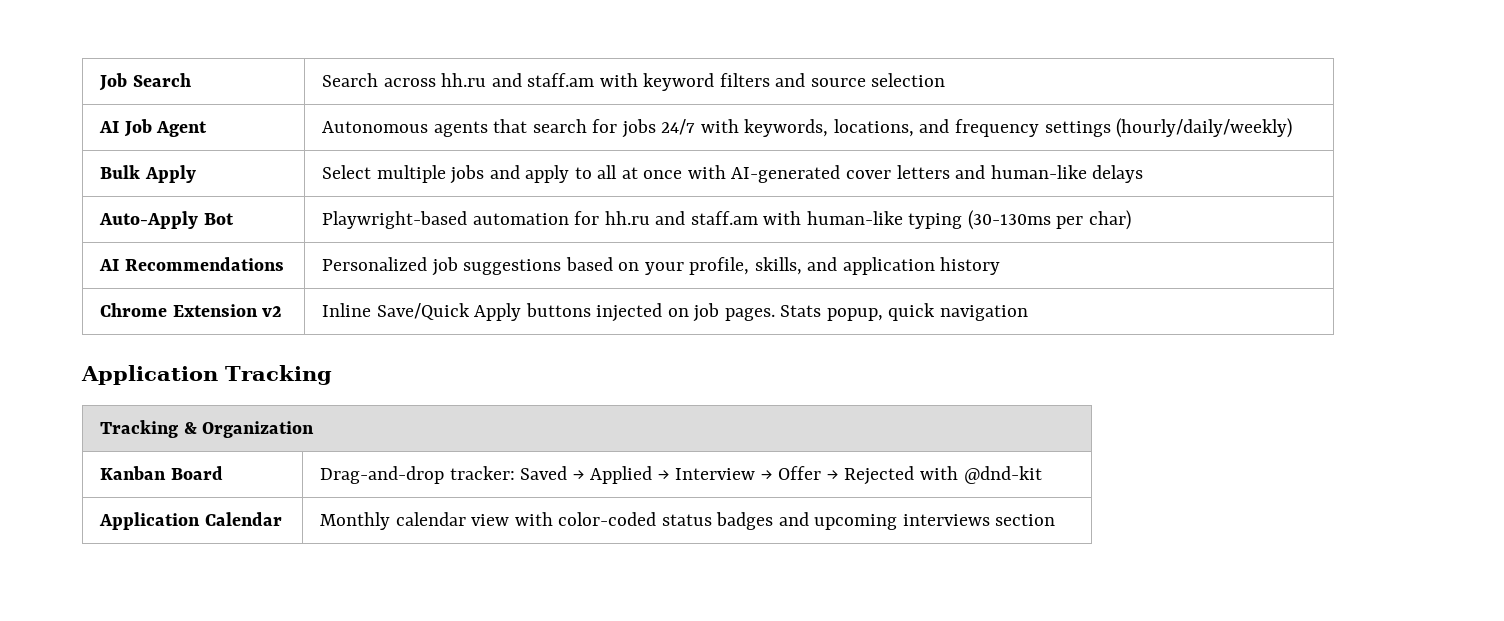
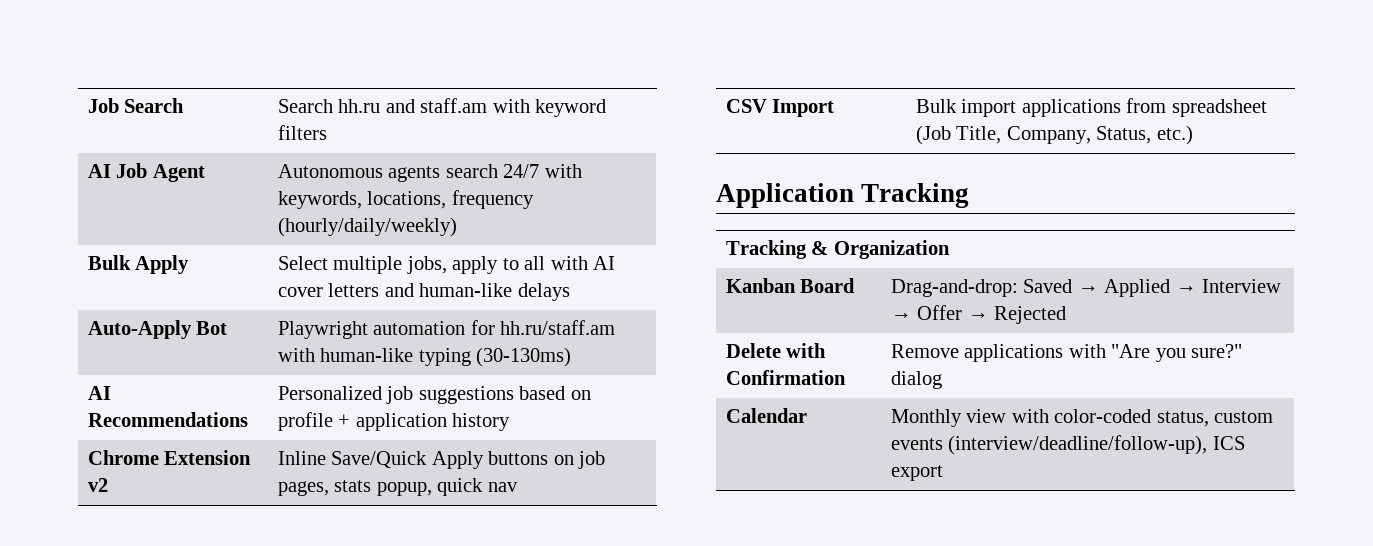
[383,78,436,87] across -> (333, 106) none
[775,73,946,87] and source selection -> (327, 132) none
[493,119,656,138] that search for jobs -> [445,164,498,178] search
[919,119,1111,137] and frequency settings -> [451,190,534,209] frequency
[450,165,520,184] jobs and -> [406,256,447,274] jobs,
[621,165,841,183] at once with AI-generated -> [550,256,616,270] with AI
[322,211,468,229] Playwright-based -> [277,321,368,339] Playwright
[604,210,1131,230] hh.ru and staff.am with human-like typing (30-130ms per char) -> [500,320,616,335] [277,347,572,367] hh.ru/staff.am with human-like typing (30-130ms)
[644,257,838,275] your profile, skills, and -> [277,412,351,431] profile +
[596,303,663,322] injected -> (549, 458) none
[724,303,1028,321] pages. Stats popup, quick navigation -> [277,478,518,496] [725,99,835,117] [915,98,1267,117] [915,125,1193,145] pages, stats popup, quick nav // CSV Import | Bulk import applications from spreadsheet (Job Title, Company, Status, etc.)
[320,466,515,484] Drag-and-drop tracker: -> [890,279,1018,297] Drag-and-drop:
[919,466,1042,484] [99,512,201,530] with @dnd-kit // Application -> [725,343,827,358] [725,370,846,385] [890,344,1243,362] [890,371,942,389] // Delete with Confirmation | Remove applications with "Are you sure?" dialog //
[395,512,466,526] calendar -> (962, 418) none
[661,512,1056,530] status badges and upcoming interviews section -> [1156,411,1274,427] [890,435,1245,455] [890,465,943,481] status, custom events (interview/deadline/follow-up), ICS export

